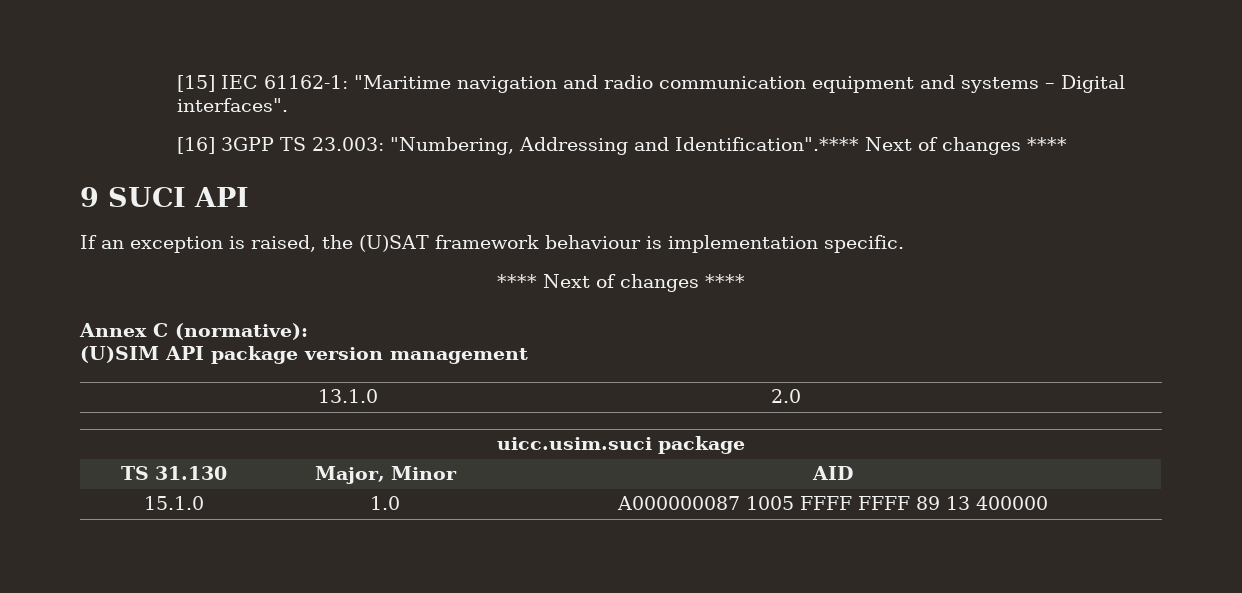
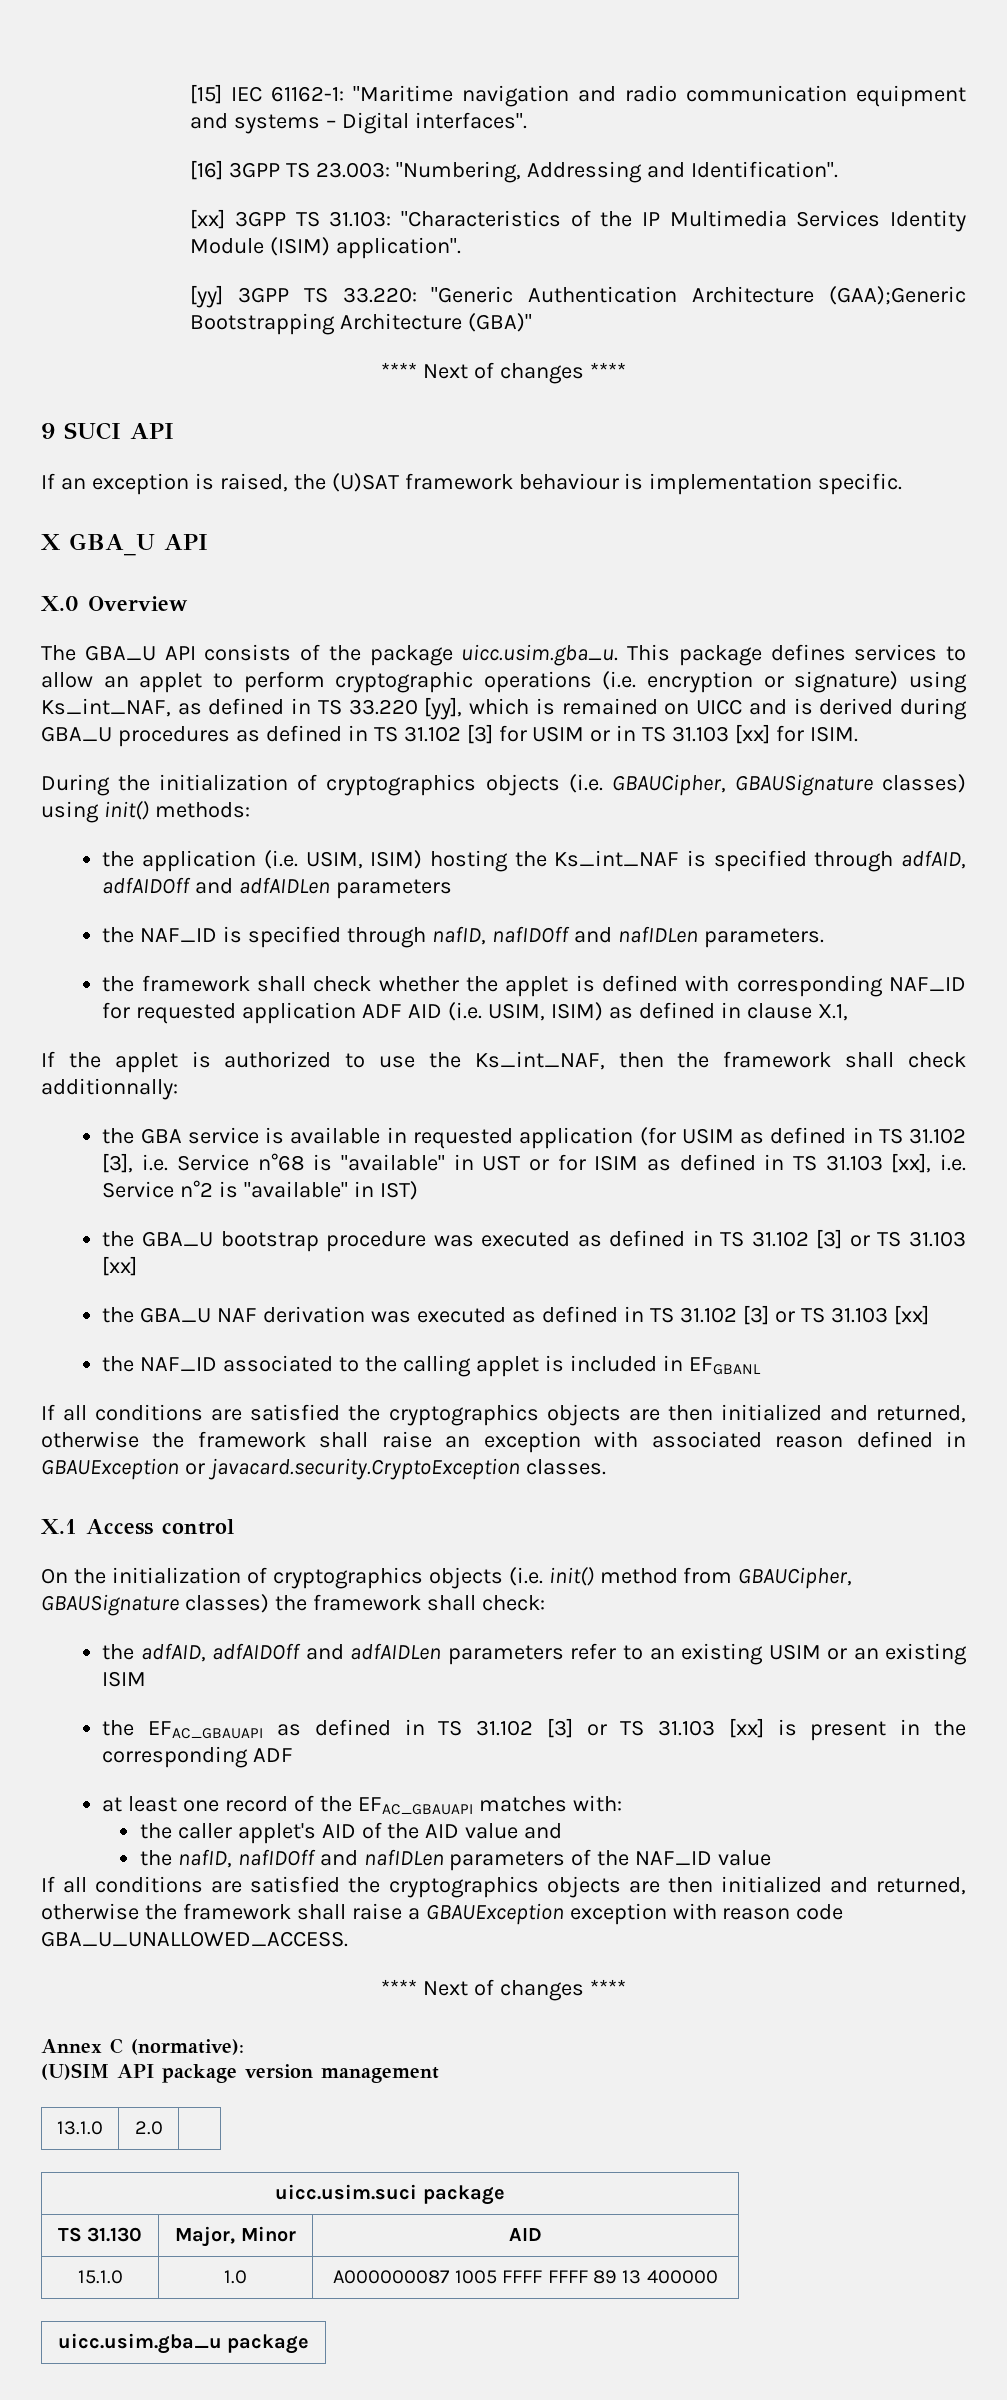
[674,137,859,151] Identification".**** -> [690,161,838,178] [190,209,966,232] [190,237,462,259] [190,285,966,308] [190,313,533,335] [381,362,418,378] Identification". // [xx] 3GPP TS 31.103: "Characteristics of the IP Multimedia Services Identity Module (ISIM) application". // [yy] 3GPP TS 33.220: "Generic Authentication Architecture (GAA);Generic Bootstrapping Architecture (GBA)" // ****
(904, 244) none -> [41,533,208,556] [41,596,188,611] [41,644,966,666] [41,671,967,693] [41,697,968,720] [41,724,859,747] [41,774,966,796] [41,800,250,823] [102,850,967,872] [102,877,453,899] [102,926,824,948] [102,975,967,997] [102,1002,848,1024] [41,1051,966,1073] [41,1078,178,1100] [102,1127,966,1149] [102,1153,966,1173] [102,1180,419,1200] [102,1229,966,1252] [102,1256,138,1276] [102,1305,929,1325] [102,1355,761,1377] [41,1404,967,1426] [41,1431,967,1453] [41,1458,606,1480] [41,1519,234,1535] [41,1566,853,1589] [41,1594,545,1616] [102,1643,967,1665] [102,1671,147,1687] [102,1718,966,1741] [102,1746,294,1768] [102,1795,623,1815] [139,1822,563,1844] [139,1849,772,1871] [41,1876,967,1898] [41,1903,844,1925] [41,1931,348,1947] // X GBA_U API // X.0 Overview // The GBA_U API consists of the package uicc.usim.gba_u. This package defines services to allow an applet to perform cryptographic operations (i.e. encryption or signature) using Ks_int_NAF, as defined in TS 33.220 [yy], which is remained on UICC and is derived during GBA_U procedures as defined in TS 31.102 [3] for USIM or in TS 31.103 [xx] for ISIM. // During the initialization of cryptographics objects (i.e. GBAUCipher, GBAUSignature classes) using init() methods: // the application (i.e. USIM, ISIM) hosting the Ks_int_NAF is specified through adfAID, adfAIDOff and adfAIDLen parameters // the NAF_ID is specified through nafID, nafIDOff and nafIDLen parameters. // the framework shall check whether the applet is defined with corresponding NAF_ID for requested application ADF AID (i.e. USIM, ISIM) as defined in clause X.1, // If the applet is authorized to use the Ks_int_NAF, then the framework shall check additionnally: // the GBA service is available in requested application (for USIM as defined in TS 31.102 [3], i.e. Service n°68 is "available" in UST or for ISIM as defined in TS 31.103 [xx], i.e. Service n°2 is "available" in IST) // the GBA_U bootstrap procedure was executed as defined in TS 31.102 [3] or TS 31.103 [xx] // the GBA_U NAF derivation was executed as defined in TS 31.102 [3] or TS 31.103 [xx] // the NAF_ID associated to the calling applet is included in EFGBANL // If all conditions are satisfied the cryptographics objects are then initialized and returned, otherwise the framework shall raise an exception with associated reason defined in GBAUException or javacard.security.CryptoException classes. // X.1 Access control // On the initialization of cryptographics objects (i.e. init() method from GBAUCipher, GBAUSignature classes) the framework shall check: // the adfAID, adfAIDOff and adfAIDLen parameters refer to an existing USIM or an existing ISIM // the EFAC_GBAUAPI as defined in TS 31.102 [3] or TS 31.103 [xx] is present in the corresponding ADF // at least one record of the EFAC_GBAUAPI matches with: // the caller applet's AID of the AID value and // the nafID, nafIDOff and nafIDLen parameters of the NAF_ID value // If all conditions are satisfied the cryptographics objects are then initialized and returned, otherwise the framework shall raise a GBAUException exception with reason code GBA_U_UNALLOWED_ACCESS.
(1048, 503) none -> [57,2333,310,2354] // uicc.usim.gba_u package

